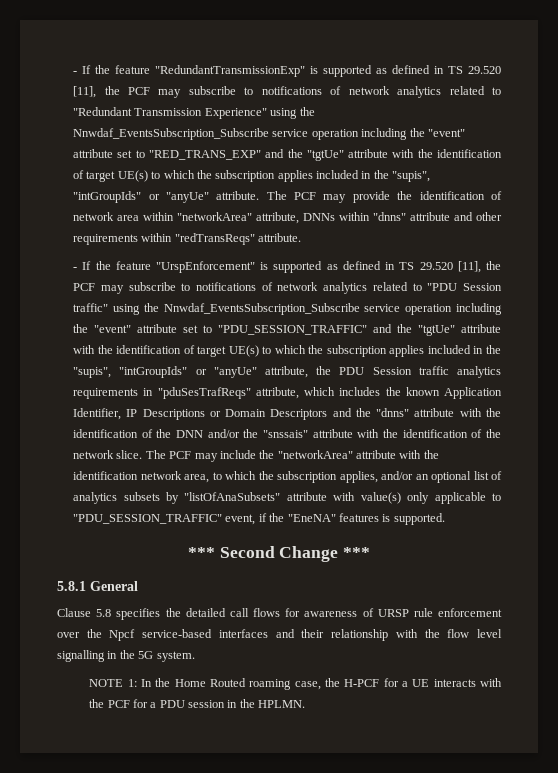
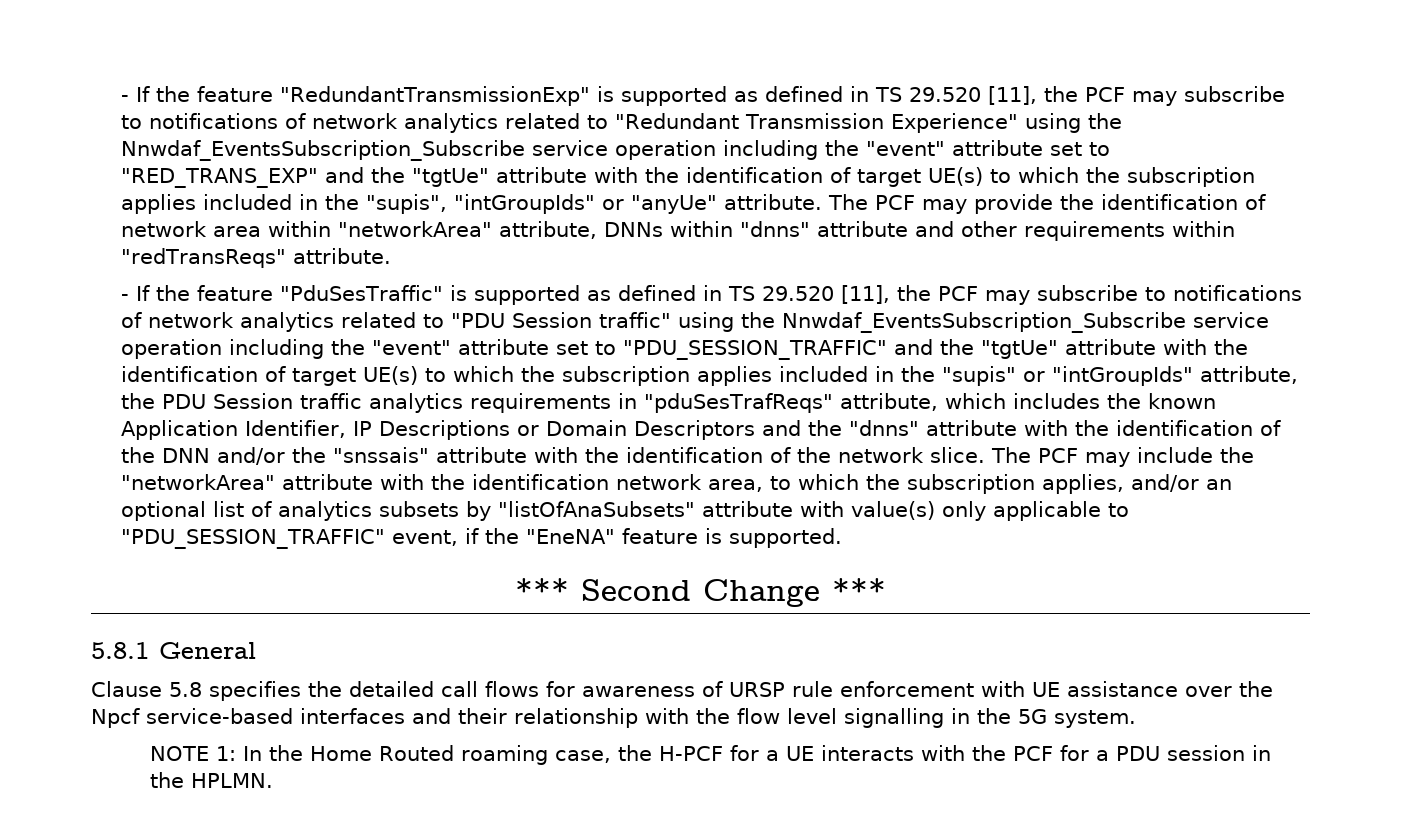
[155,261,255,273] "UrspEnforcement" -> [279,285,443,301] "PduSesTraffic"
[73,366,257,378] "supis", "intGroupIds" or "anyUe" -> [941,366,1193,386] "supis" or "intGroupIds"
[338,513,379,522] features -> [621,528,698,544] feature
(502, 612) none -> [981,681,1178,697] with UE assistance

